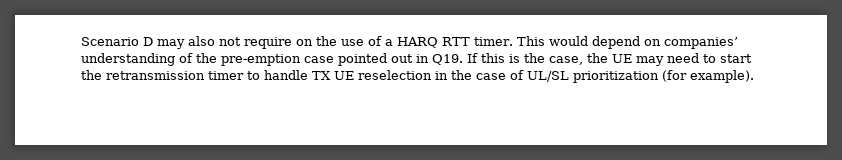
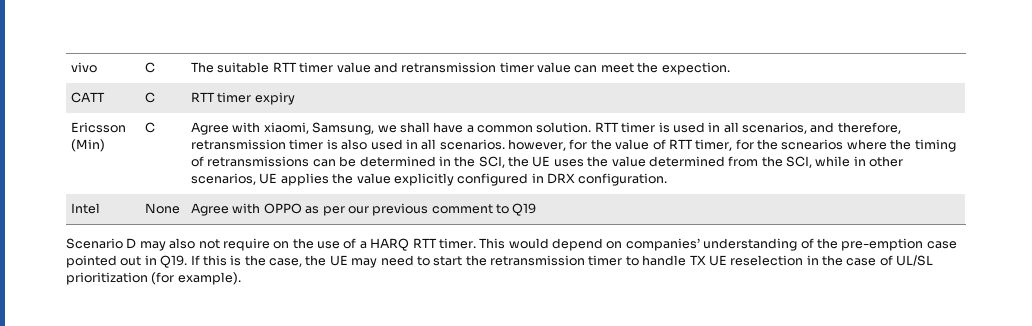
(81, 41) none -> [71,62,98,73] [145,62,156,73] [191,62,730,75] [71,92,106,103] [145,92,156,103] [191,92,295,105] [71,122,127,133] [71,139,106,152] [145,122,156,133] [191,122,901,135] [191,139,956,152] [191,156,904,168] [191,173,668,186] [71,203,101,214] [145,203,181,214] [191,203,537,216] vivo | C | The suitable RTT timer value and retransmission timer value can meet the expection. // CATT | C | RTT timer expiry // Ericsson (Min) | C | Agree with xiaomi, Samsung, we shall have a common solution. RTT timer is used in all scenarios, and therefore, retransmission timer is also used in all scenarios. however, for the value of RTT timer, for the scnearios where the timing of retransmissions can be determined in the SCI, the UE uses the value determined from the SCI, while in other scenarios, UE applies the value explicitly configured in DRX configuration. // Intel | None | Agree with OPPO as per our previous comment to Q19 //

